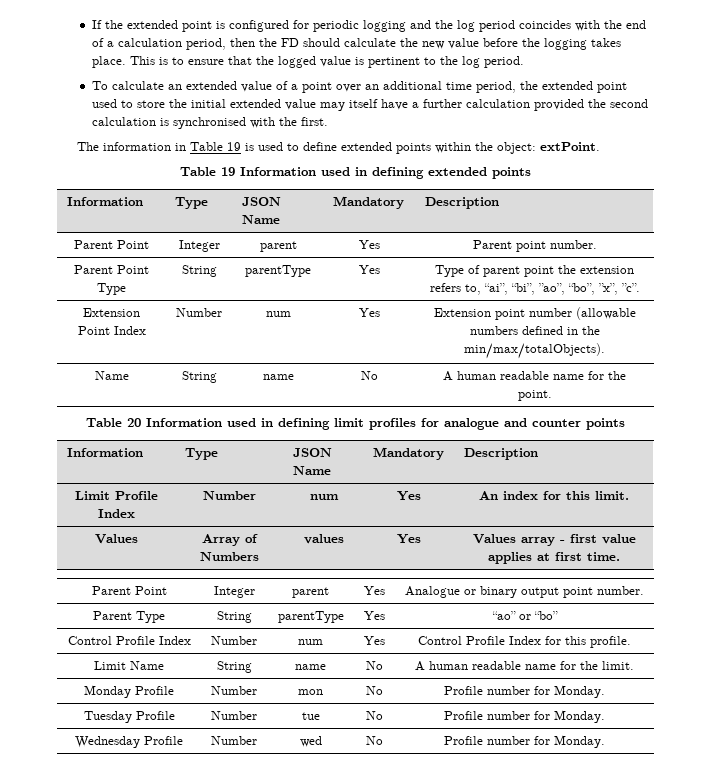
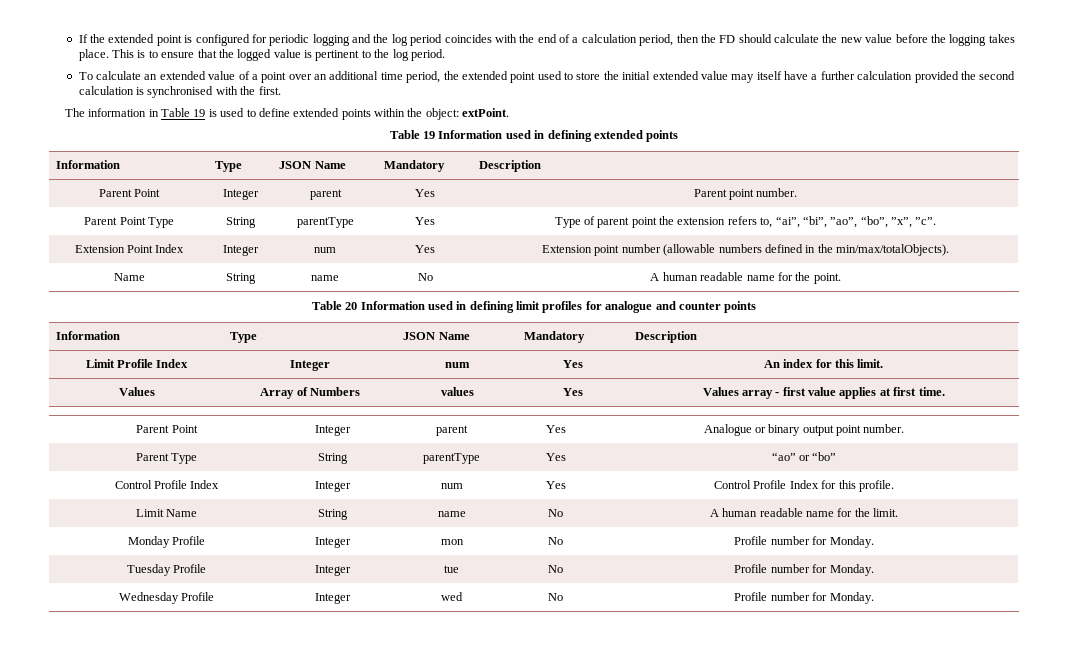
[176,308,222,317] Number -> [223,245,259,256] Integer
[203,491,256,500] Number -> [290,360,330,371] Integer
[211,636,257,645] Number -> [315,481,351,492] Integer
[211,686,257,695] Number -> [315,537,351,548] Integer
[211,711,257,720] Number -> [315,565,351,576] Integer
[211,736,257,745] Number -> [315,593,351,604] Integer

